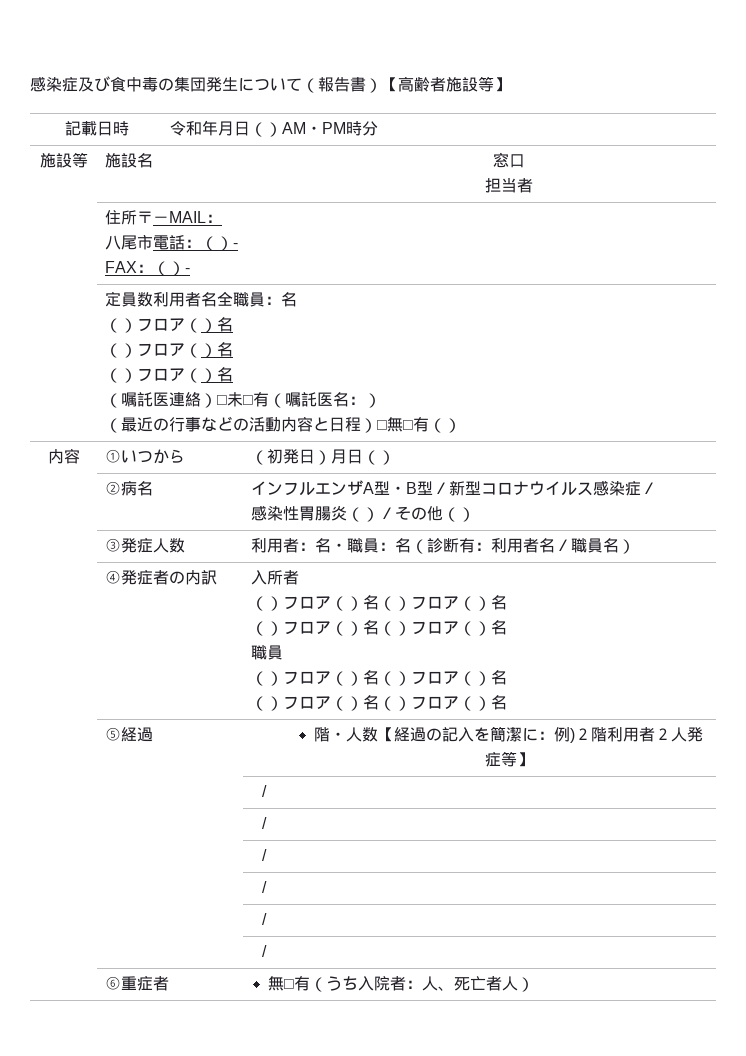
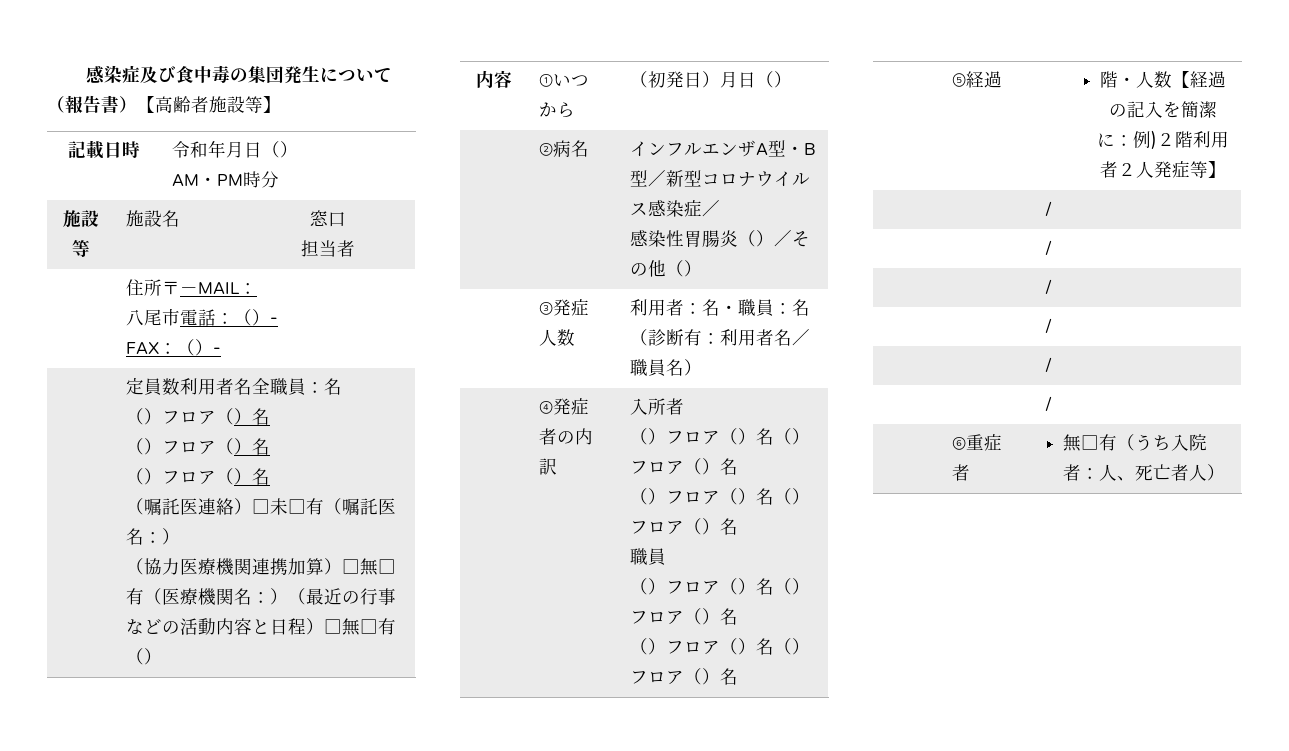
(121, 425) none -> [144,558,397,576] [126,588,307,605] 協力医療機関連携加算）□無□有（医療機関名：）（

